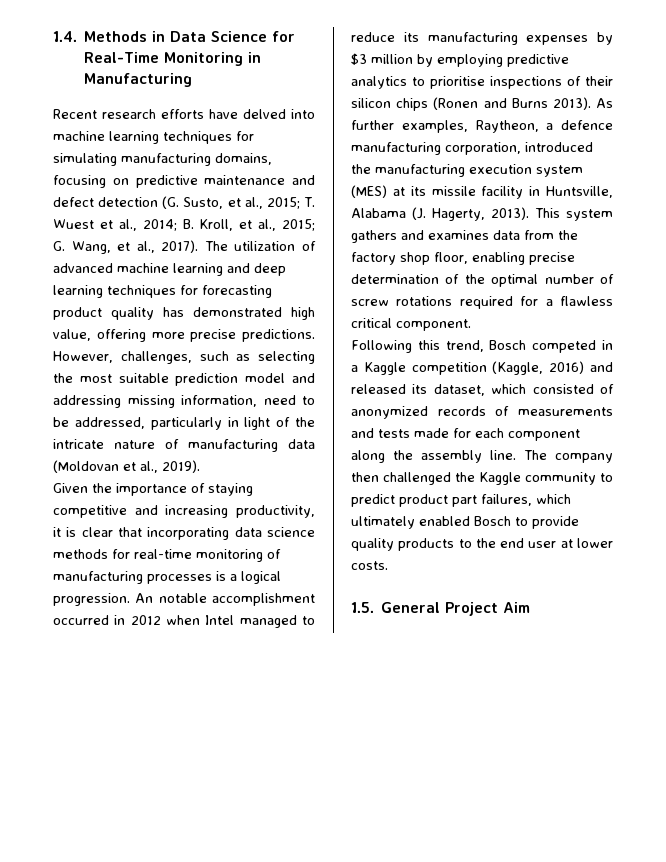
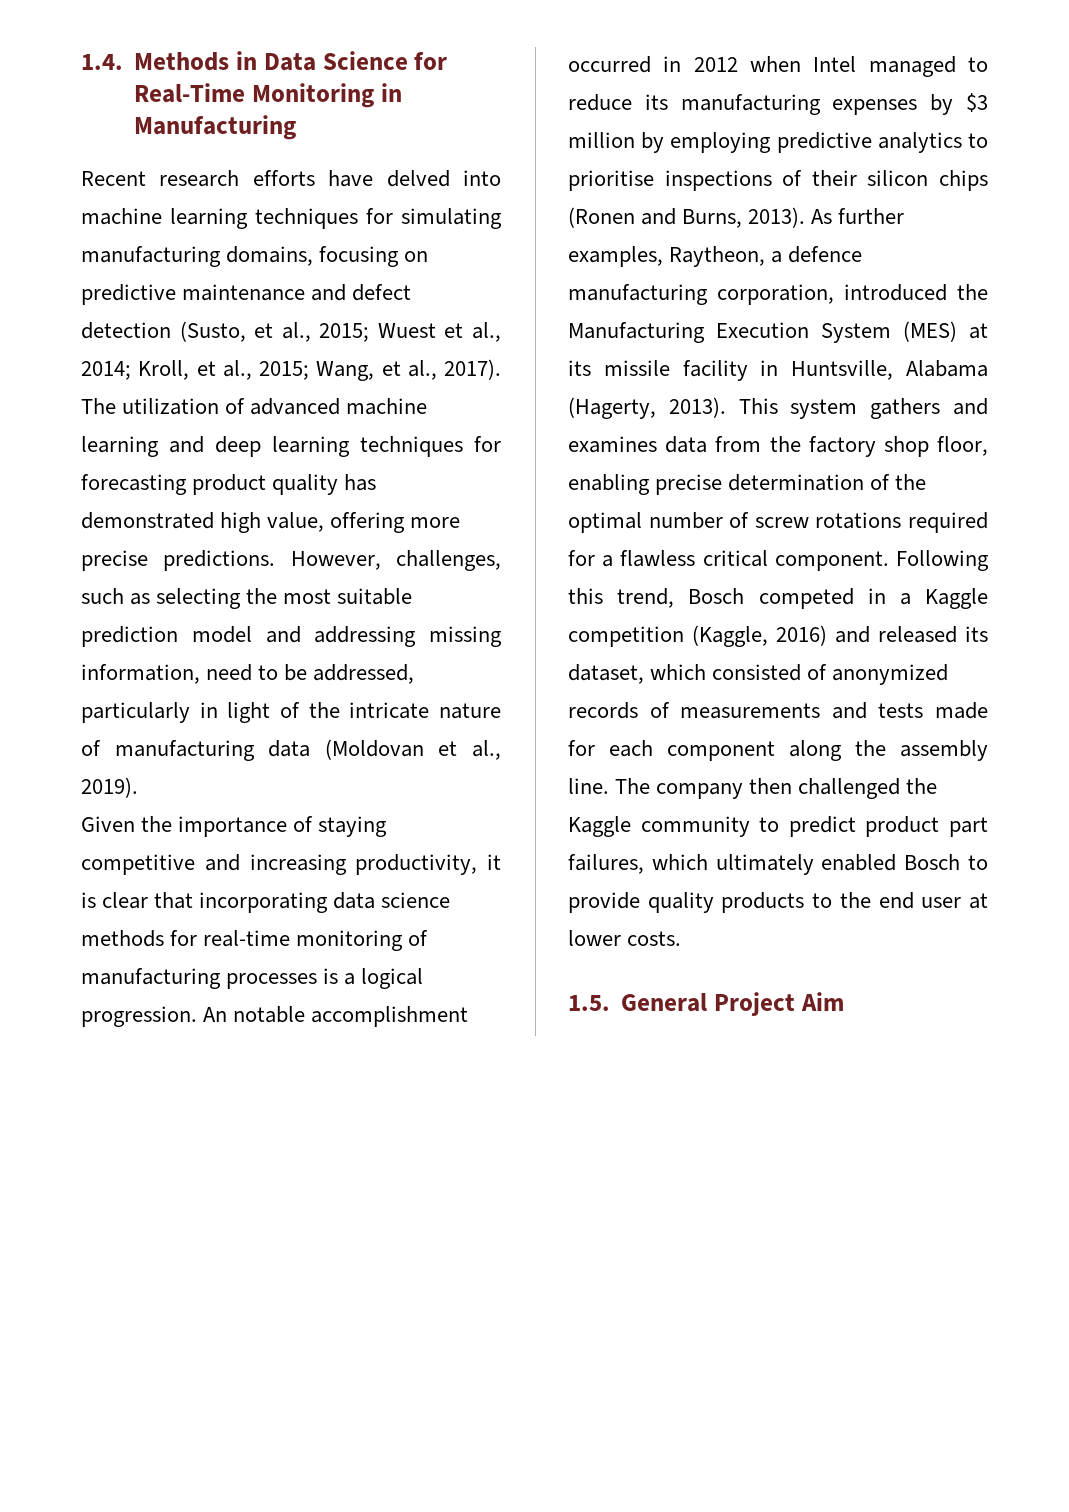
[162,196,315,209] (G. Susto, et al., 2015; T. -> [179,321,370,342] (Susto, et al., 2015;
[182,219,194,229] B. -> (131, 370) none
[53,241,65,251] G. -> (309, 370) none
[511,98,548,108] Burns -> [682,209,743,228] Burns,
[375,164,583,177] manufacturing execution system -> [568,322,891,343] Manufacturing Execution System
[412,207,485,221] (J. Hagerty, -> [568,397,656,419] (Hagerty,
(471, 325) // -> (889, 561) none

